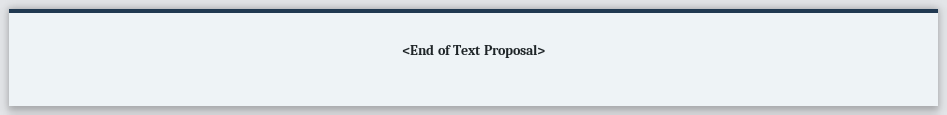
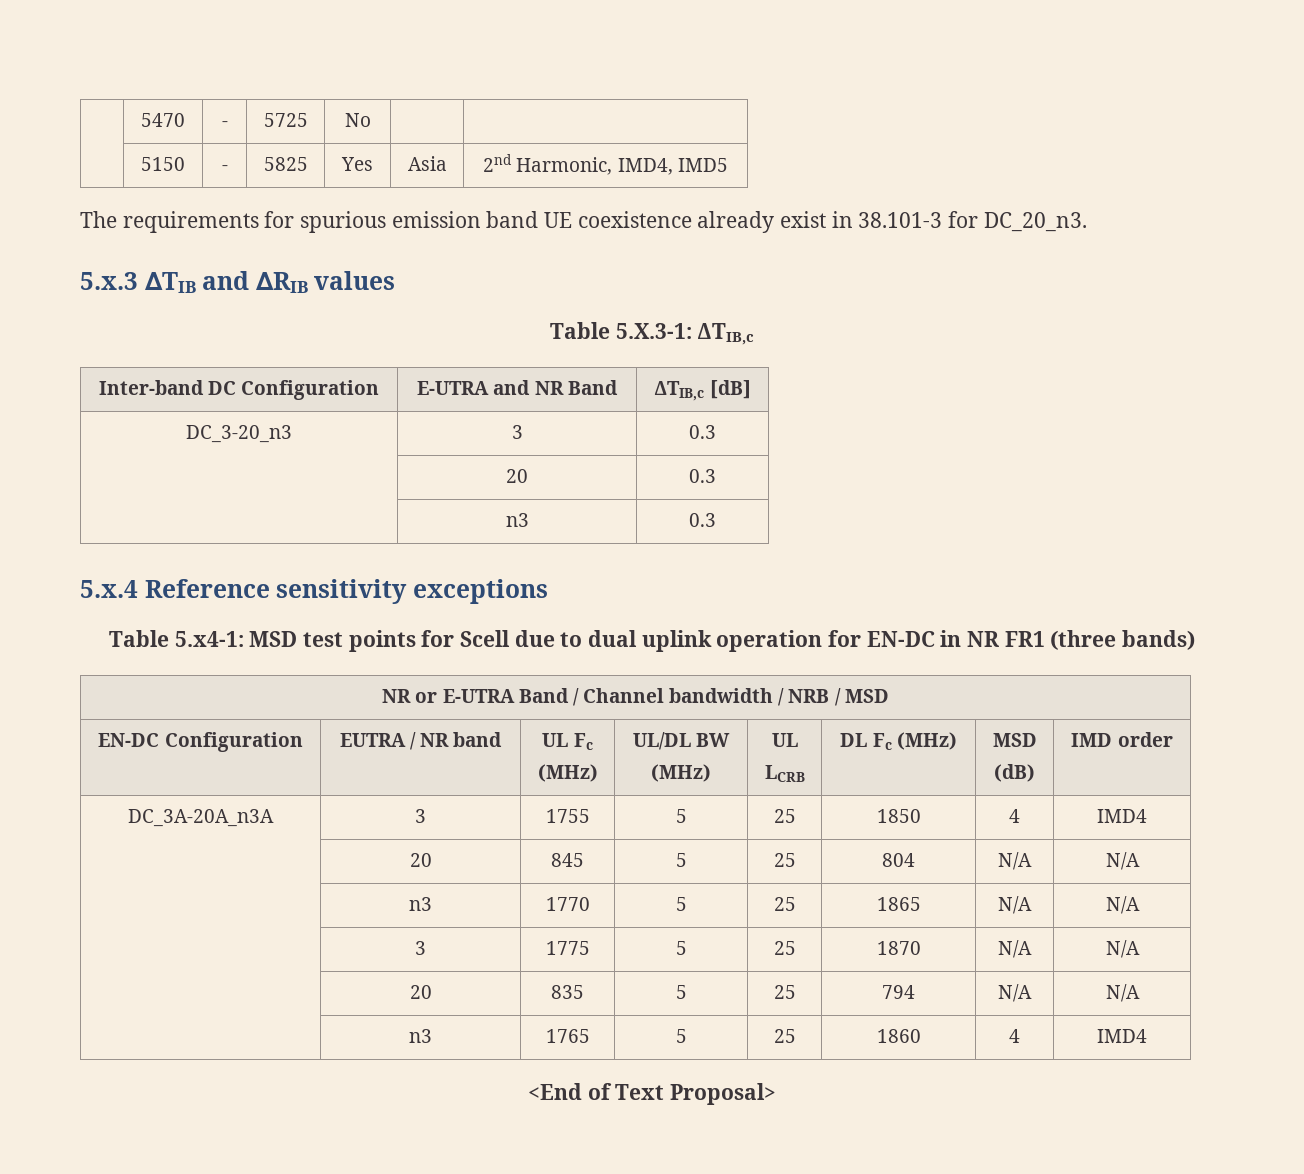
(401, 49) none -> [141,113,185,127] [221,121,228,127] [263,113,308,127] [344,113,371,127] [141,157,185,171] [221,165,228,171] [263,157,308,171] [341,157,373,171] [407,156,447,171] [483,154,728,175] [80,211,1087,233] [80,271,396,293] [549,322,755,345] [98,380,380,400] [417,380,618,395] [654,380,751,401] [186,425,292,443] [511,425,523,439] [689,425,716,439] [506,469,528,483] [689,469,716,483] [505,513,529,527] [689,513,716,527] [80,579,548,604] [108,630,1196,652] [382,688,889,706] [98,732,303,752] [339,732,503,750] [542,733,593,750] [537,764,598,782] [632,732,731,750] [651,764,711,782] [771,733,798,747] [764,765,805,782] [840,732,957,750] [992,733,1037,747] [994,764,1035,782] [1071,732,1173,747] [128,809,274,827] [415,809,426,823] [545,809,590,823] [675,809,687,823] [773,809,796,823] [876,809,921,823] [1009,809,1020,823] [1097,809,1147,823] [409,853,432,867] [551,853,584,867] [675,853,687,867] [773,853,796,867] [882,853,915,867] [998,852,1032,870] [1105,852,1140,870] [409,897,432,911] [545,897,590,911] [675,897,687,911] [773,897,796,911] [876,897,921,911] [998,896,1032,914] [1105,896,1140,914] [415,941,426,955] [545,941,590,955] [675,941,687,955] [773,941,796,955] [876,941,921,955] [998,940,1032,958] [1105,940,1140,958] [409,985,432,999] [551,985,584,999] [675,985,687,999] [773,985,796,999] [882,985,915,999] [998,984,1032,1002] [1105,984,1140,1002] [409,1029,432,1043] [545,1029,590,1043] [675,1029,687,1043] [773,1029,796,1043] [876,1029,921,1043] [1009,1029,1020,1043] [1097,1029,1147,1043] | 5470 | - | 5725 | No | | // | 5150 | - | 5825 | Yes | Asia | 2nd Harmonic, IMD4, IMD5 // The requirements for spurious emission band UE coexistence already exist in 38.101-3 for DC_20_n3. // 5.x.3 ∆TIB and ∆RIB values // Table 5.X.3-1: ΔTIB,c // Inter-band DC Configuration | E-UTRA and NR Band | ΔTIB,c [dB] // DC_3-20_n3 | 3 | 0.3 // | 20 | 0.3 // | n3 | 0.3 // 5.x.4 Reference sensitivity exceptions // Table 5.x4-1: MSD test points for Scell due to dual uplink operation for EN-DC in NR FR1 (three bands) // NR or E-UTRA Band / Channel bandwidth / NRB / MSD // EN-DC Configuration | EUTRA / NR band | UL Fc // (MHz) | UL/DL BW // (MHz) | UL // LCRB | DL Fc (MHz) | MSD // (dB) | IMD order // DC_3A-20A_n3A | 3 | 1755 | 5 | 25 | 1850 | 4 | IMD4 // | 20 | 845 | 5 | 25 | 804 | N/A | N/A // | n3 | 1770 | 5 | 25 | 1865 | N/A | N/A // | 3 | 1775 | 5 | 25 | 1870 | N/A | N/A // | 20 | 835 | 5 | 25 | 794 | N/A | N/A // | n3 | 1765 | 5 | 25 | 1860 | 4 | IMD4 //

